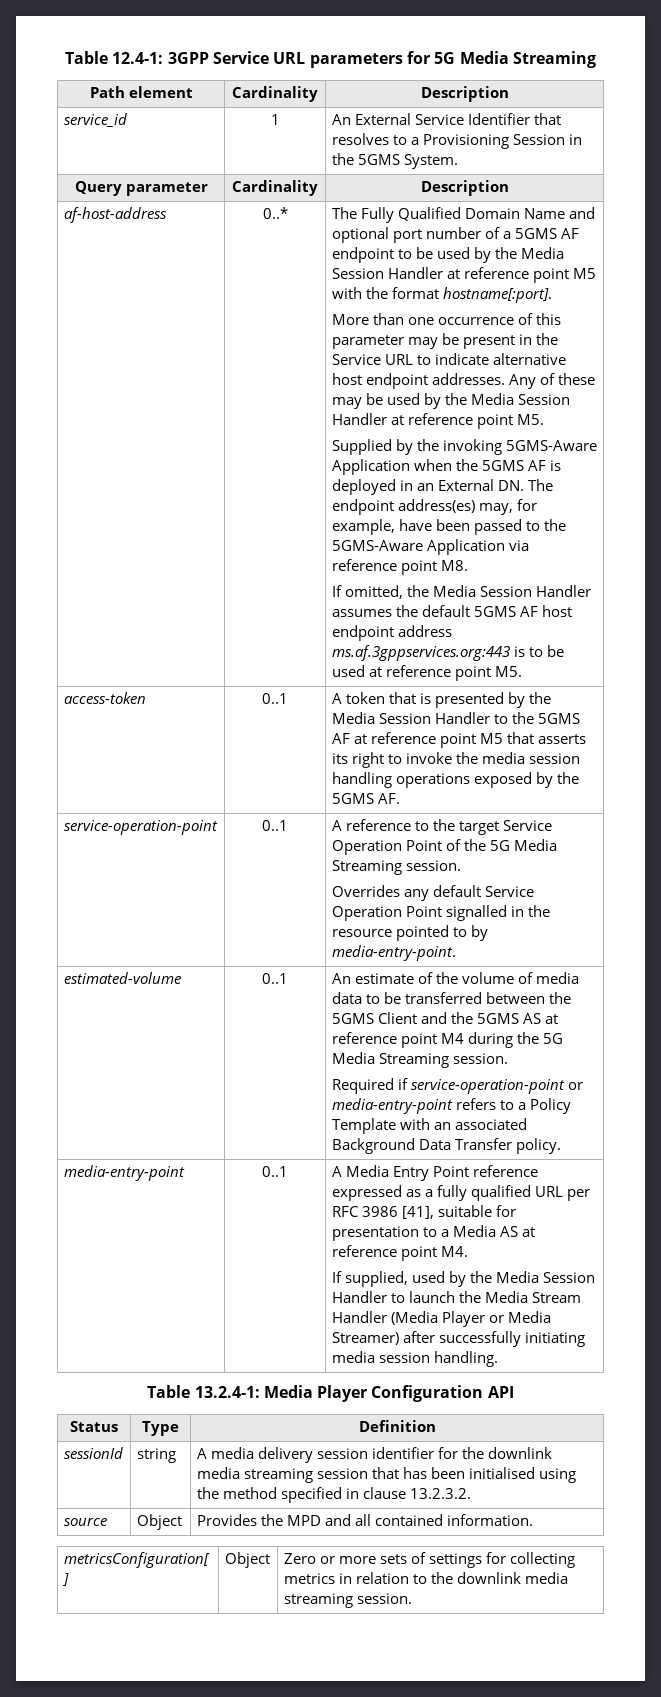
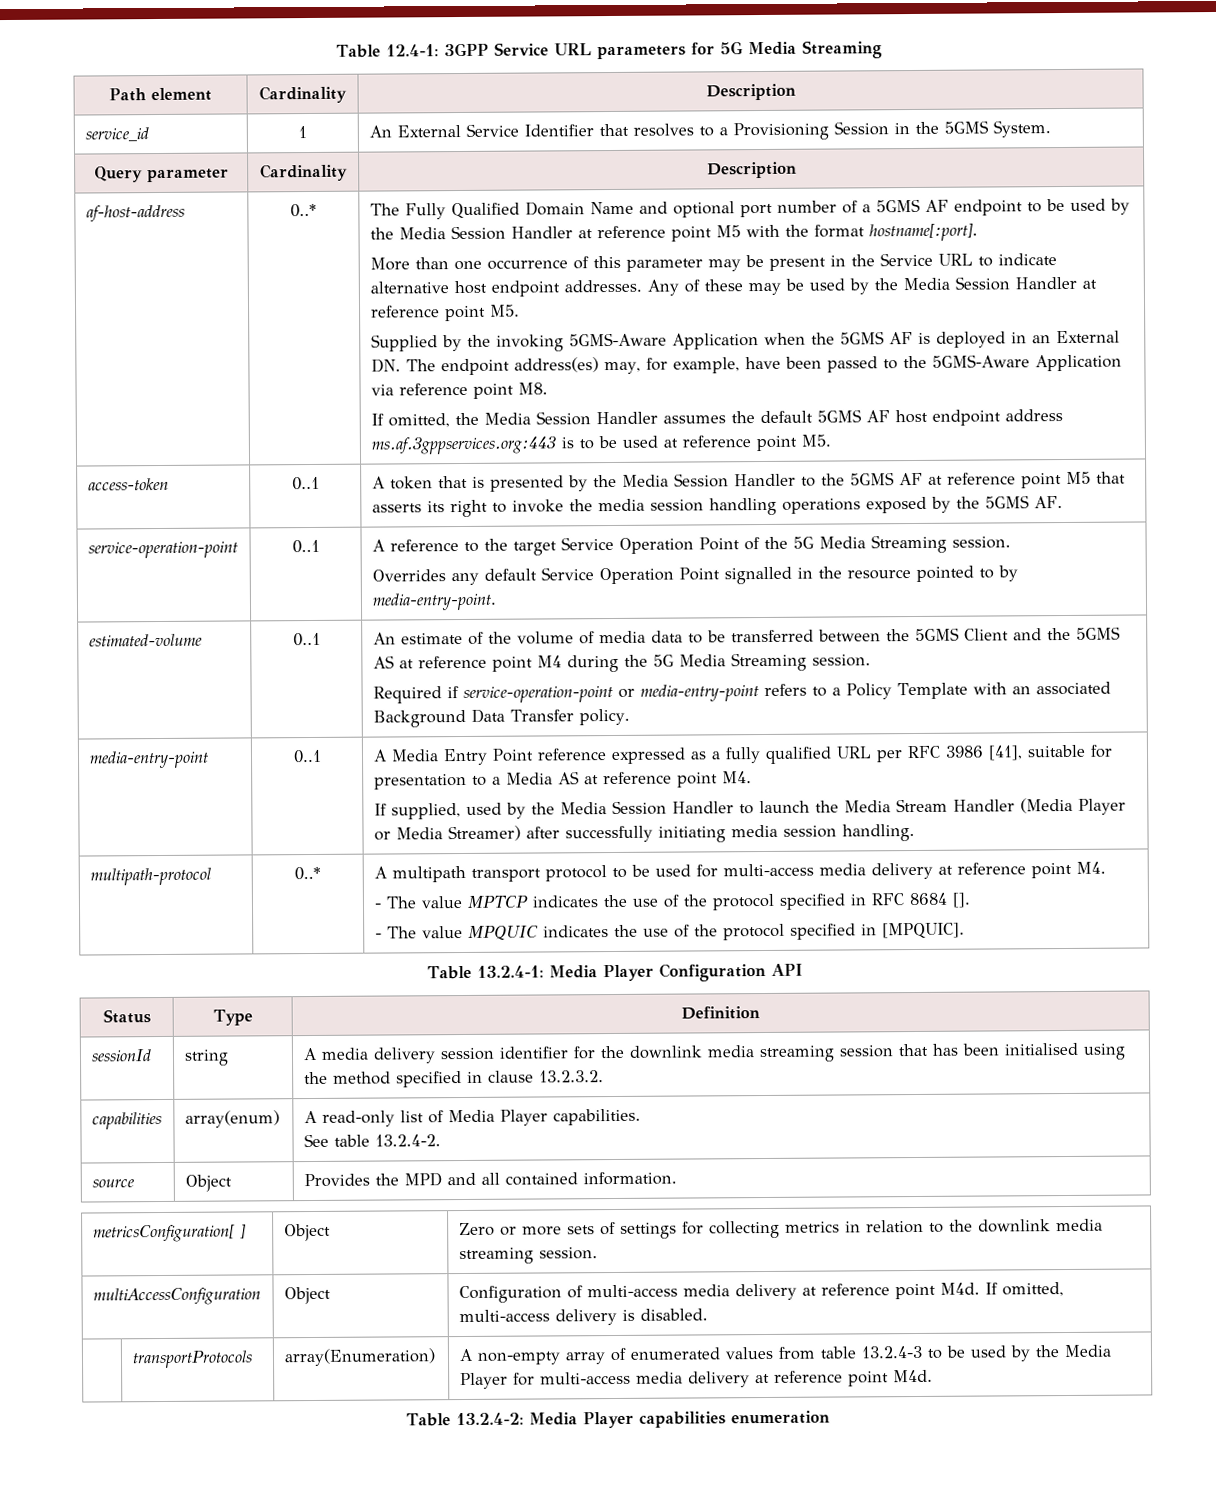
(498, 1359) none -> [89,867,211,886] [294,866,321,881] [373,861,1106,883] [373,892,971,911] [374,922,965,941] // multipath-protocol | 0..* | A multipath transport protocol to be used for multi-access media delivery at reference point M4. // - The value MPTCP indicates the use of the protocol specified in RFC 8684 []. // - The value MPQUIC indicates the use of the protocol specified in [MPQUIC].
(471, 1493) none -> [91,1112,162,1130] [184,1110,280,1128] [303,1108,641,1127] [303,1133,441,1148] // capabilities | array(enum) | A read-only list of Media Player capabilities. // See table 13.2.4-2.
(412, 1598) none -> [92,1287,261,1306] [283,1286,331,1305] [458,1282,1064,1304] [458,1308,708,1326] [131,1350,253,1369] [283,1348,436,1367] [458,1344,1111,1365] [459,1369,933,1390] [405,1410,830,1429] // multiAccessConfiguration | Object | Configuration of multi-access media delivery at reference point M4d. If omitted, multi-access delivery is disabled. // | transportProtocols | array(Enumeration) | A non-empty array of enumerated values from table 13.2.4-3 to be used by the Media Player for multi-access media delivery at reference point M4d. // Table 13.2.4-2: Media Player capabilities enumeration

